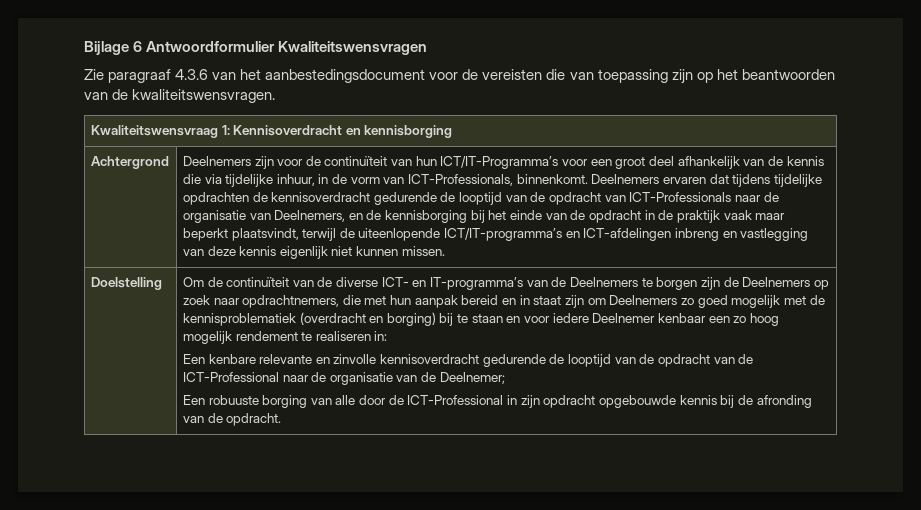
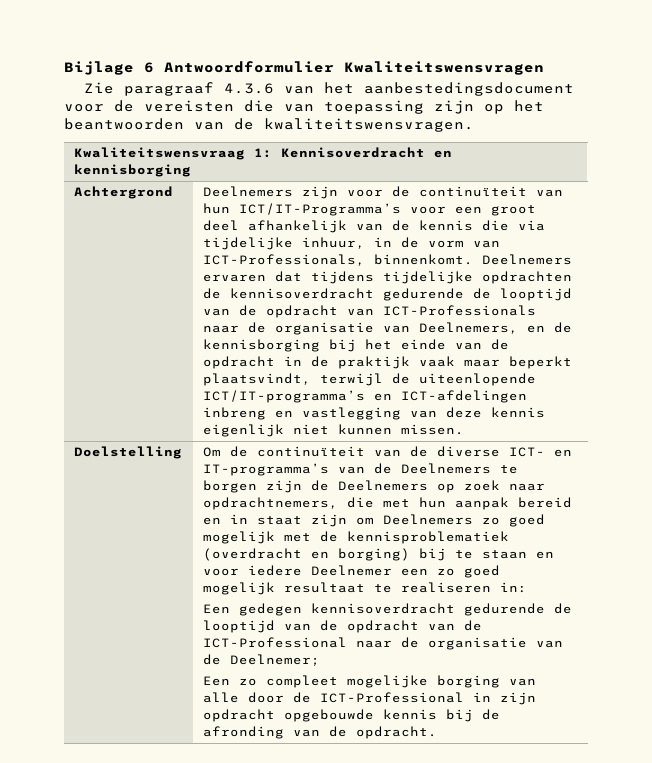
[657,313,706,323] kenbaar -> (393, 570) none
[749,313,779,326] [182,331,298,344] hoog mogelijk rendement -> [464,565,501,578] [203,582,366,595] goed mogelijk resultaat
[208,354,377,364] kenbare relevante en zinvolle -> [239,603,303,616] gedegen
[208,395,259,405] robuuste -> [239,675,429,688] zo compleet mogelijke

